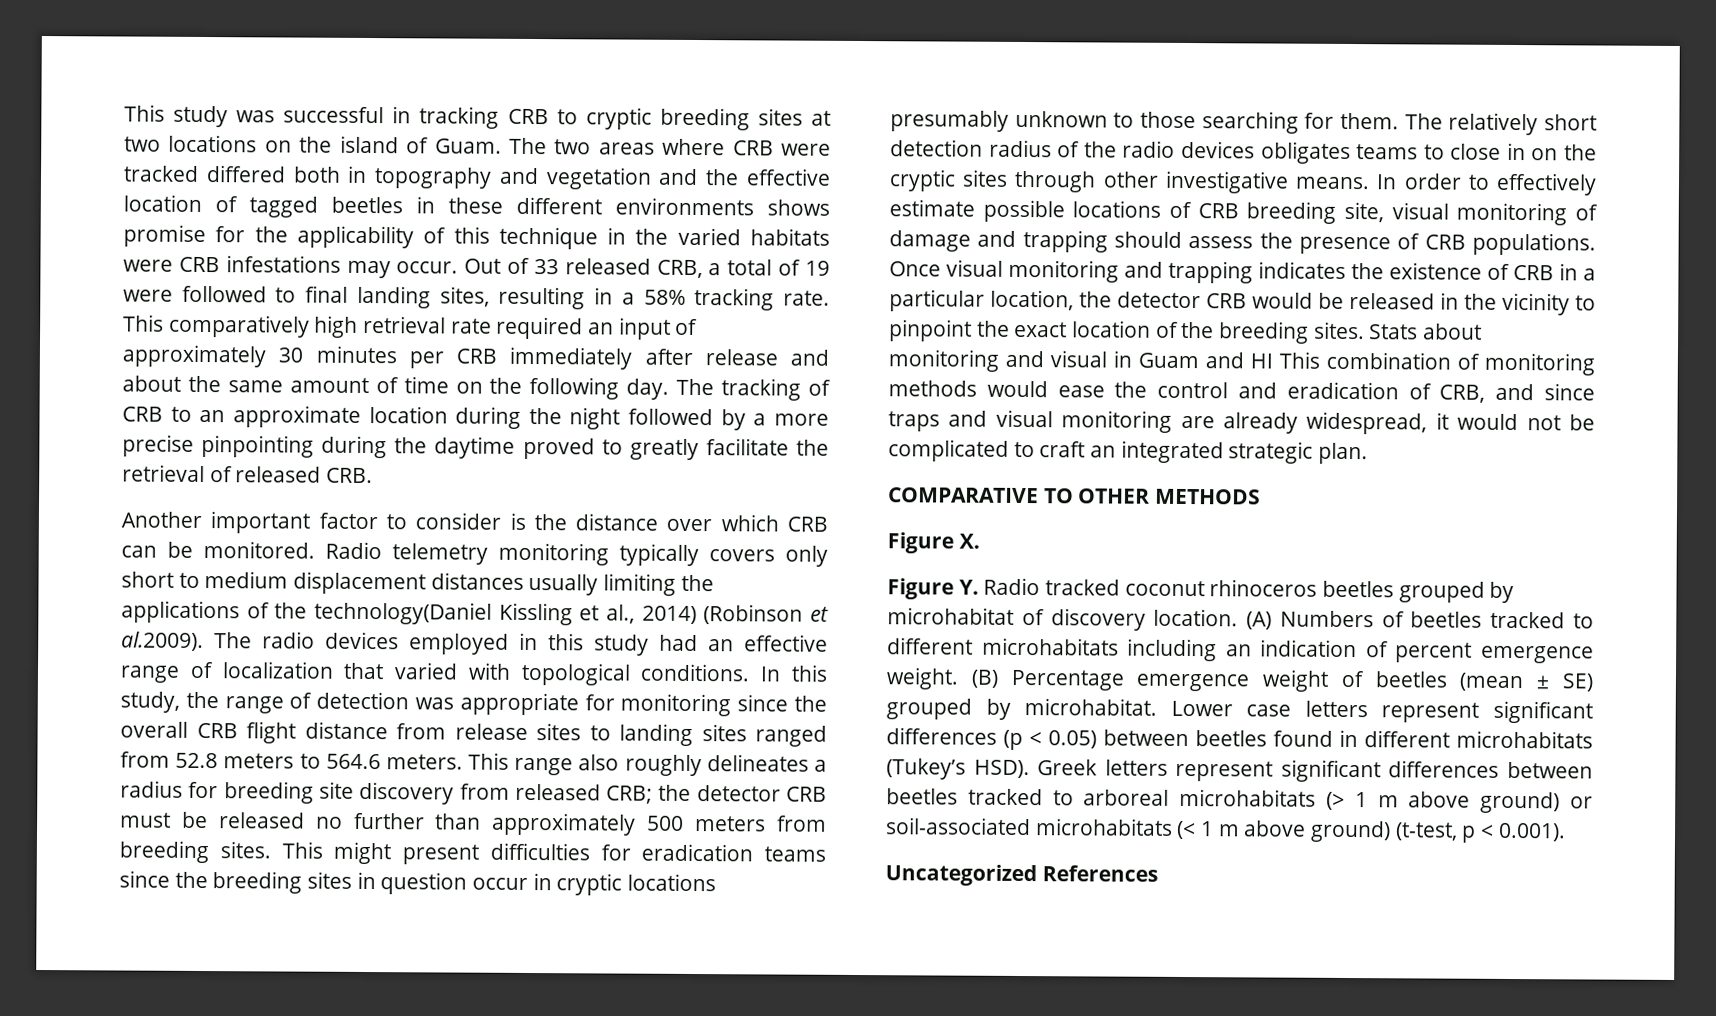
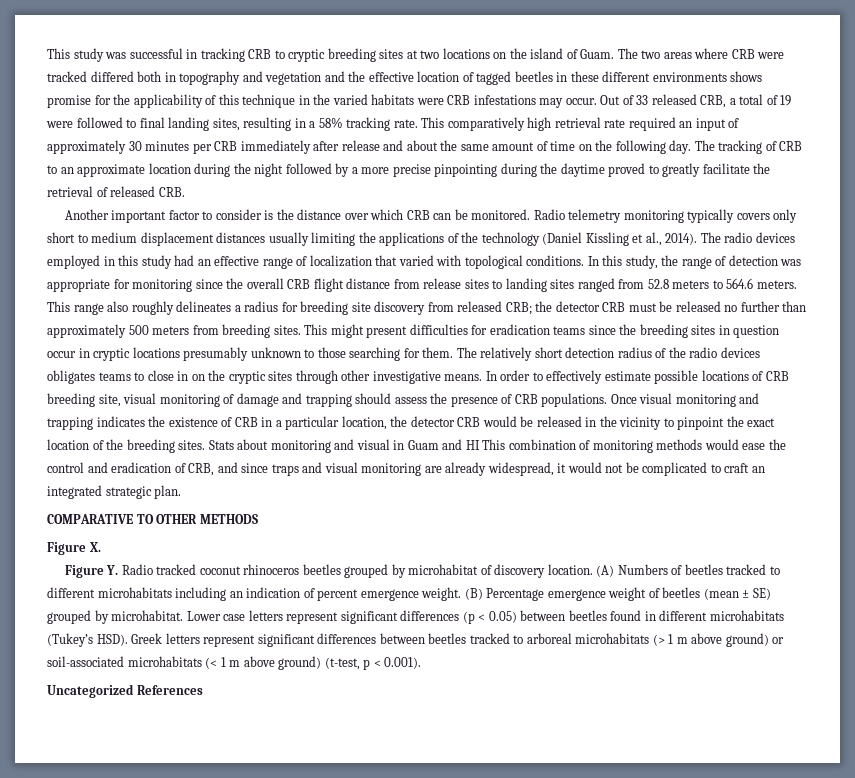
[314,601,492,625] technology(Daniel -> [481,232,583,246] technology (Daniel
[641,604,829,625] [121,631,204,652] 2014) (Robinson et al.2009). -> [665,233,698,245] 2014).

